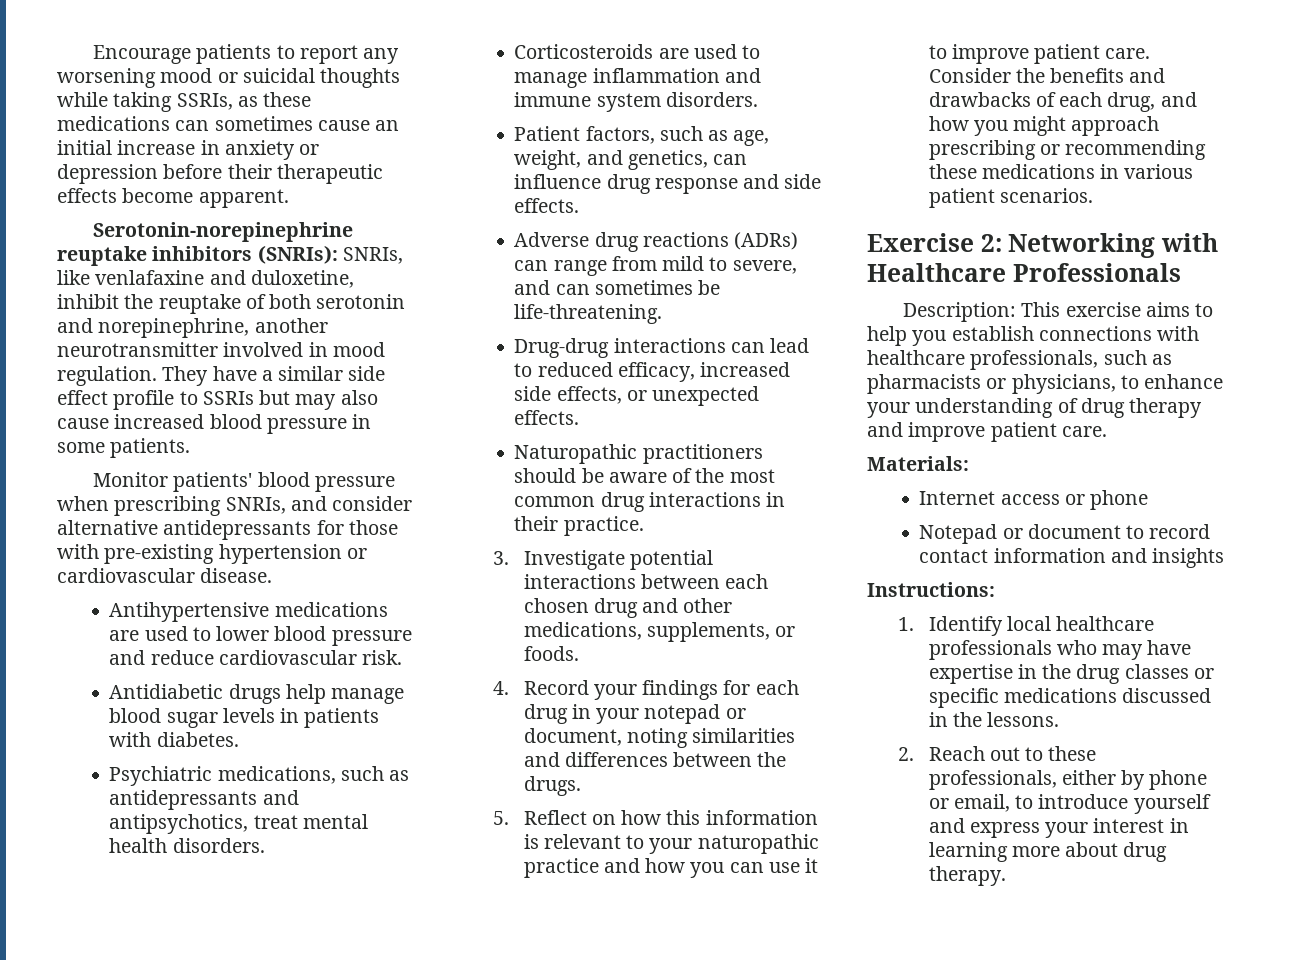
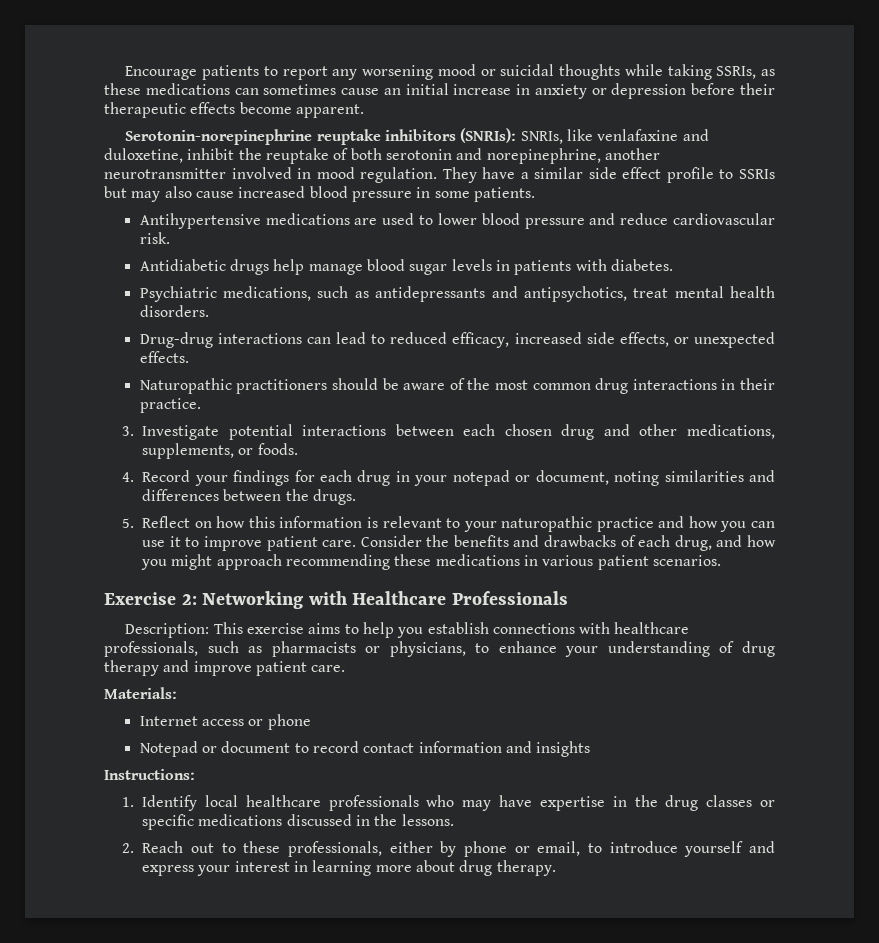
[93,472,395,492] [57,496,413,516] [57,520,398,540] [57,544,367,564] [57,568,273,583] // Monitor patients' blood pressure when prescribing SNRIs, and consider alternative antidepressants for those with pre-existing hypertension or cardiovascular disease. -> (535, 194) none
[514,44,761,59] [514,68,761,88] [514,92,758,112] [514,126,770,146] [514,150,748,170] [514,174,822,194] [514,198,580,213] [514,232,799,252] [514,256,797,276] [514,280,721,295] [514,304,663,324] // Corticosteroids are used to manage inflammation and immune system disorders. // Patient factors, such as age, weight, and genetics, can influence drug response and side effects. // Adverse drug reactions (ADRs) can range from mild to severe, and can sometimes be life-threatening. -> (209, 311) none
[928,140,1060,160] prescribing or -> (282, 562) none

